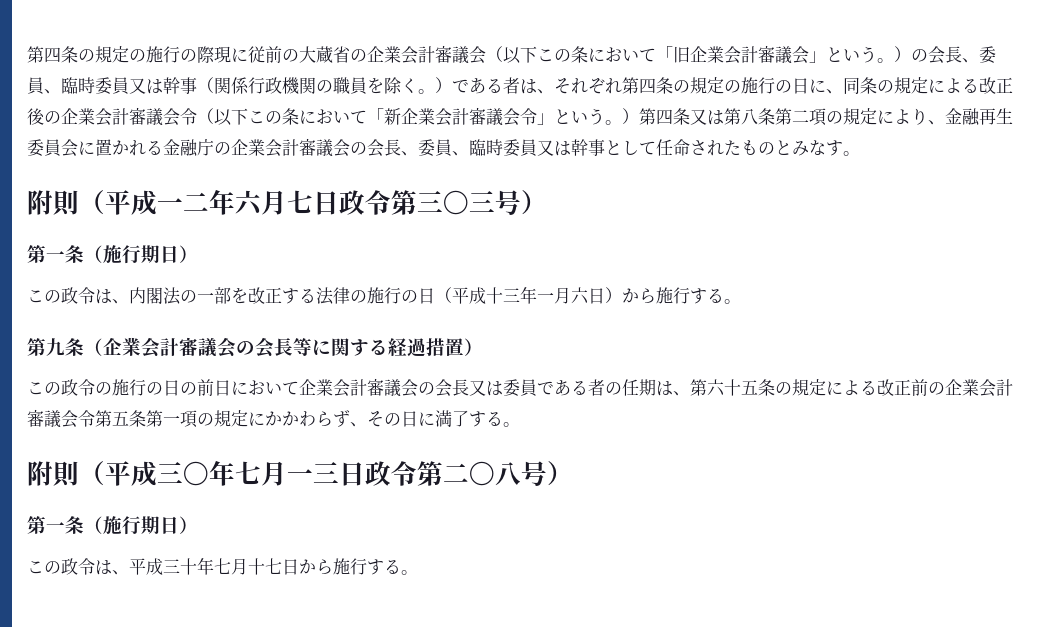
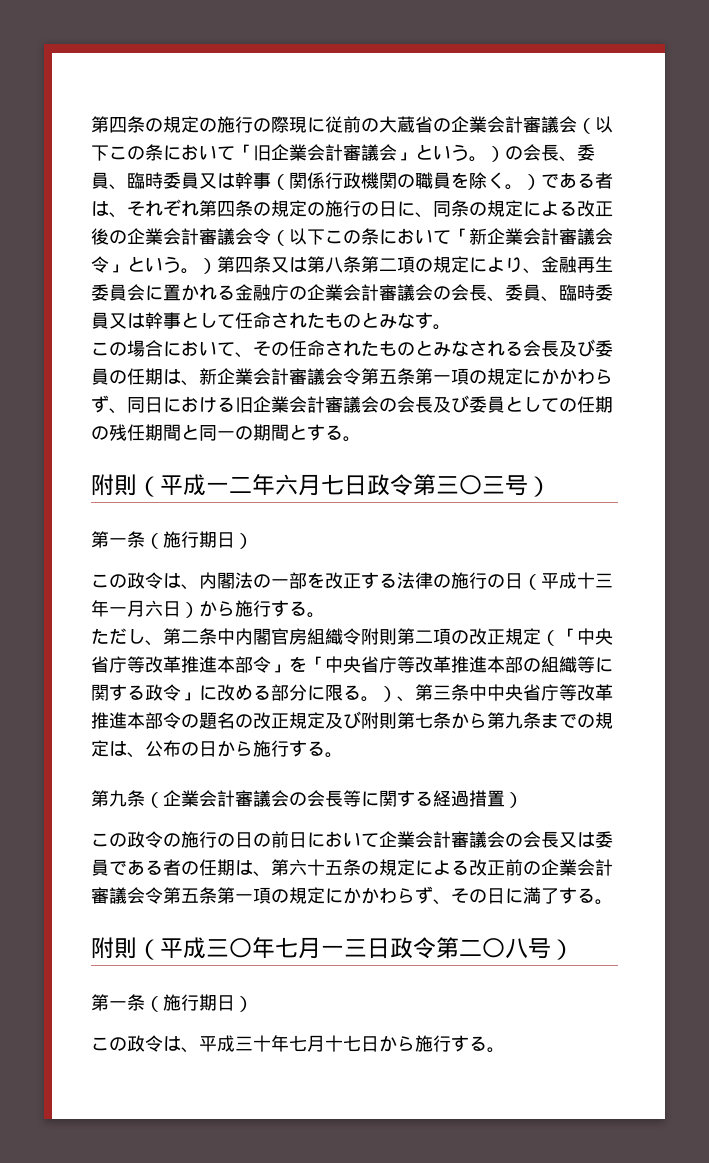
(860, 153) none -> [91,339,613,358] [91,368,613,386] [91,395,613,414] [91,424,361,442] // この場合において、その任命されたものとみなされる会長及び委員の任期は、新企業会計審議会令第五条第一項の規定にかかわらず、同日における旧企業会計審議会の会長及び委員としての任期の残任期間と同一の期間とする。
(741, 301) none -> [91,628,613,646] [91,656,613,673] [91,684,613,702] [91,711,613,729] [91,740,343,758] // ただし、第二条中内閣官房組織令附則第二項の改正規定（「中央省庁等改革推進本部令」を「中央省庁等改革推進本部の組織等に関する政令」に改める部分に限る。）、第三条中中央省庁等改革推進本部令の題名の改正規定及び附則第七条から第九条までの規定は、公布の日から施行する。

